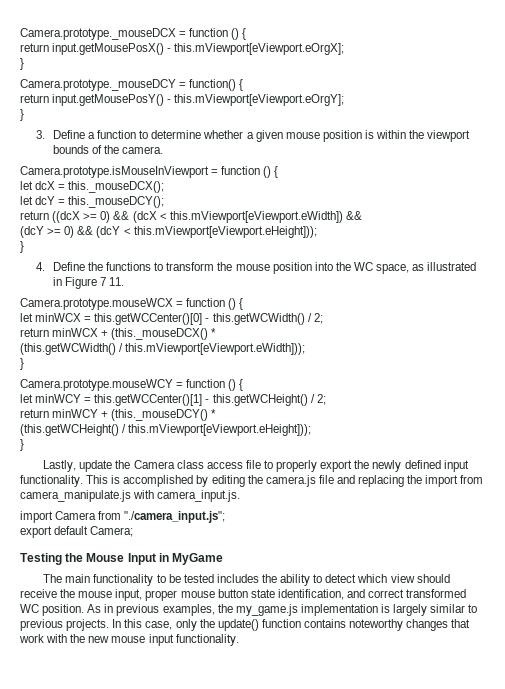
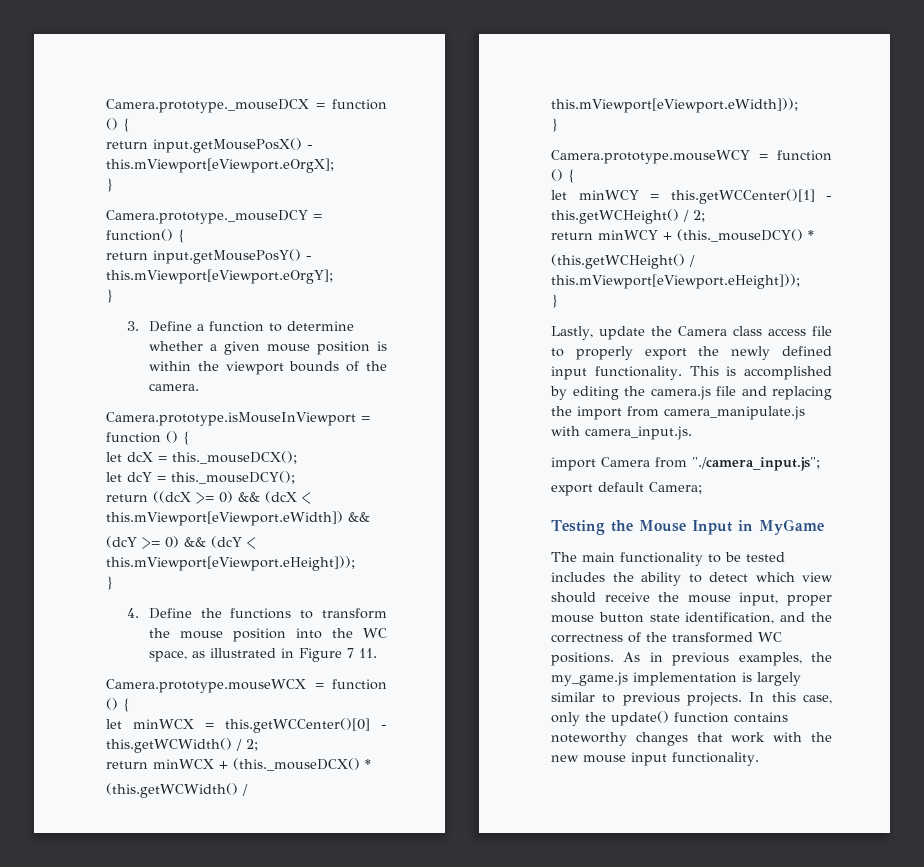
[368,589,405,598] correct -> [811,612,832,622] [551,632,667,643] the correctness of the
[42,604,85,616] position. -> [551,652,614,666] positions.

